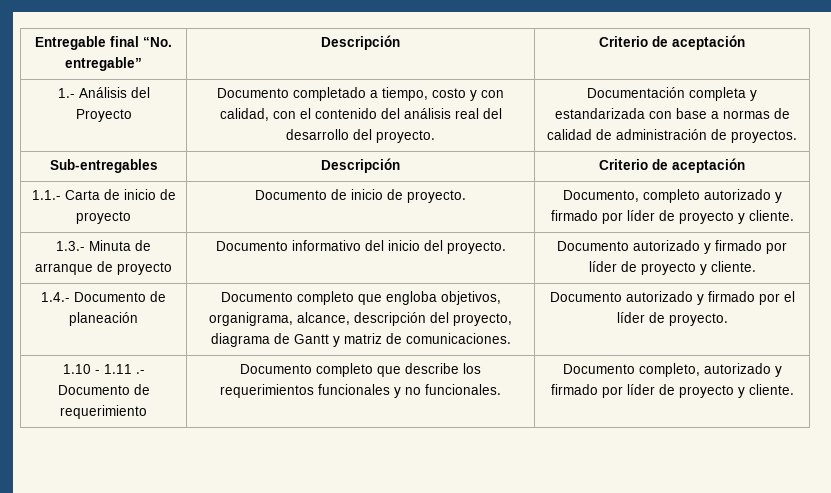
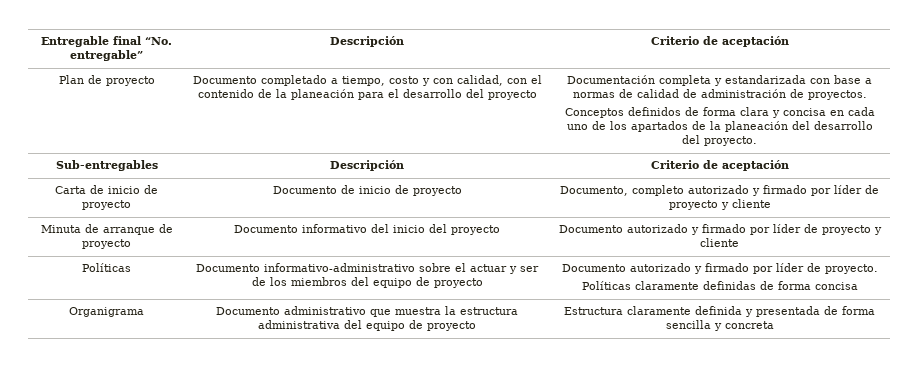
[57,87,150,98] [75,109,132,122] 1.- Análisis del Proyecto -> [58,75,155,86] Plan de proyecto
[380,108,502,119] [286,129,435,143] del análisis real del desarrollo del proyecto. -> [257,89,537,100] de la planeación para el desarrollo del proyecto
(797, 136) none -> [564,107,875,118] [566,121,873,132] [682,135,757,146] // Conceptos definidos de forma clara y concisa en cada uno de los apartados de la planeación del desarrollo del proyecto.
[31,190,61,200] 1.1.- -> (789, 165) none
[407,190,466,203] proyecto. -> [412,186,462,196] proyecto
[748,210,794,221] [55,241,85,251] cliente. // 1.3.- -> [731,199,771,208] cliente //
[446,241,506,254] proyecto. -> [451,225,500,235] proyecto
[710,261,756,272] [41,291,166,302] [69,312,138,326] [220,291,501,305] [209,312,512,326] [210,333,511,347] [549,291,795,305] cliente. // 1.4.- Documento de planeación | Documento completo que engloba objetivos, organigrama, alcance, descripción del proyecto, diagrama de Gantt y matriz de comunicaciones. | Documento autorizado y firmado por el -> [700,238,739,247] [82,263,131,272] [196,263,539,274] [251,277,483,288] [561,263,773,274] cliente // Políticas | Documento informativo-administrativo sobre el actuar y ser de los miembros del equipo de proyecto | Documento autorizado y firmado por
[62,364,145,374] [57,384,150,395] [59,405,147,419] [240,363,481,377] [220,384,501,398] [562,363,782,377] [550,384,794,398] // 1.10 - 1.11 .- Documento de requerimiento | Documento completo que describe los requerimientos funcionales y no funcionales. | Documento completo, autorizado y firmado por líder de proyecto y cliente. -> [581,281,858,290] [69,307,144,317] [216,306,518,317] [258,320,476,331] [564,306,875,317] [665,320,774,331] // Políticas claramente definidas de forma concisa // Organigrama | Documento administrativo que muestra la estructura administrativa del equipo de proyecto | Estructura claramente definida y presentada de forma sencilla y concreta

